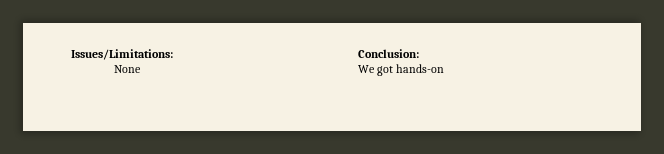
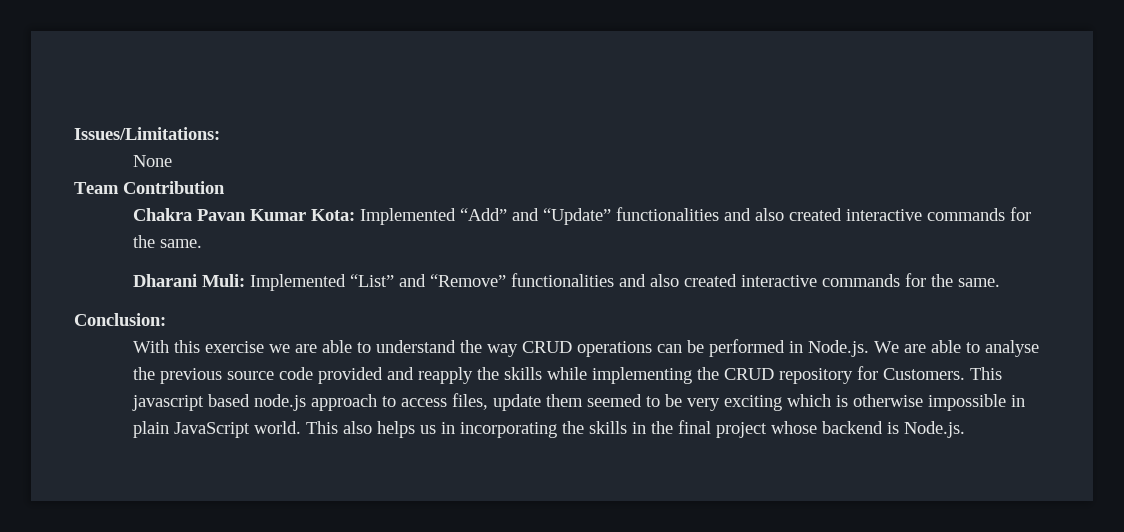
[358,49,419,58] [358,64,445,76] Conclusion: // We got hands-on -> [74,181,225,194] [132,207,1031,225] [132,235,202,248] [132,273,1000,291] [74,313,166,326] [132,339,1039,357] [132,366,1002,384] [131,393,1025,411] [132,420,965,438] Team Contribution // Chakra Pavan Kumar Kota: Implemented “Add” and “Update” functionalities and also created interactive commands for the same. // Dharani Muli: Implemented “List” and “Remove” functionalities and also created interactive commands for the same. // Conclusion: // With this exercise we are able to understand the way CRUD operations can be performed in Node.js. We are able to analyse the previous source code provided and reapply the skills while implementing the CRUD repository for Customers. This javascript based node.js approach to access files, update them seemed to be very exciting which is otherwise impossible in plain JavaScript world. This also helps us in incorporating the skills in the final project whose backend is Node.js.

